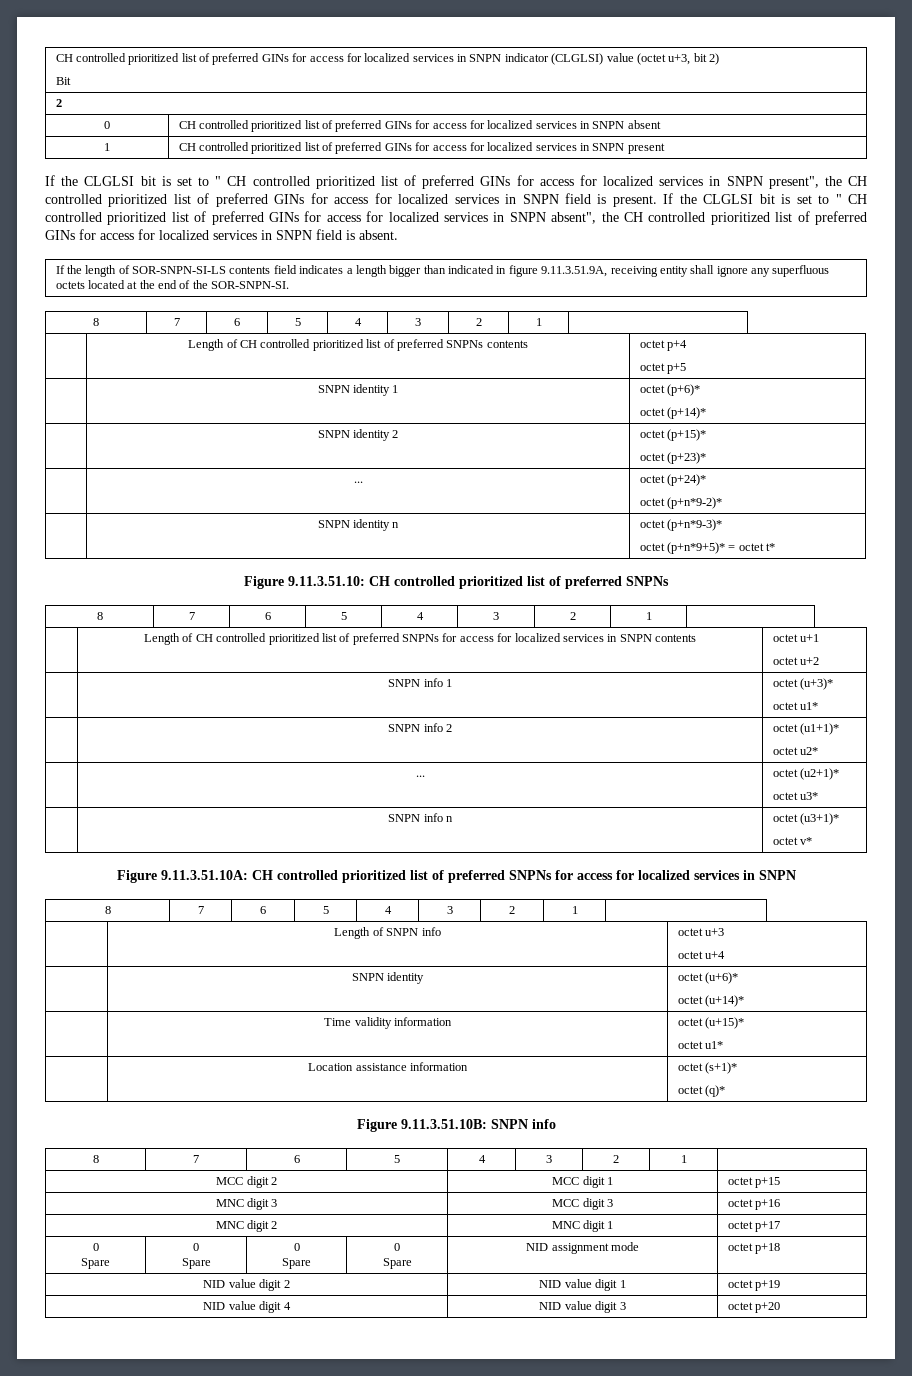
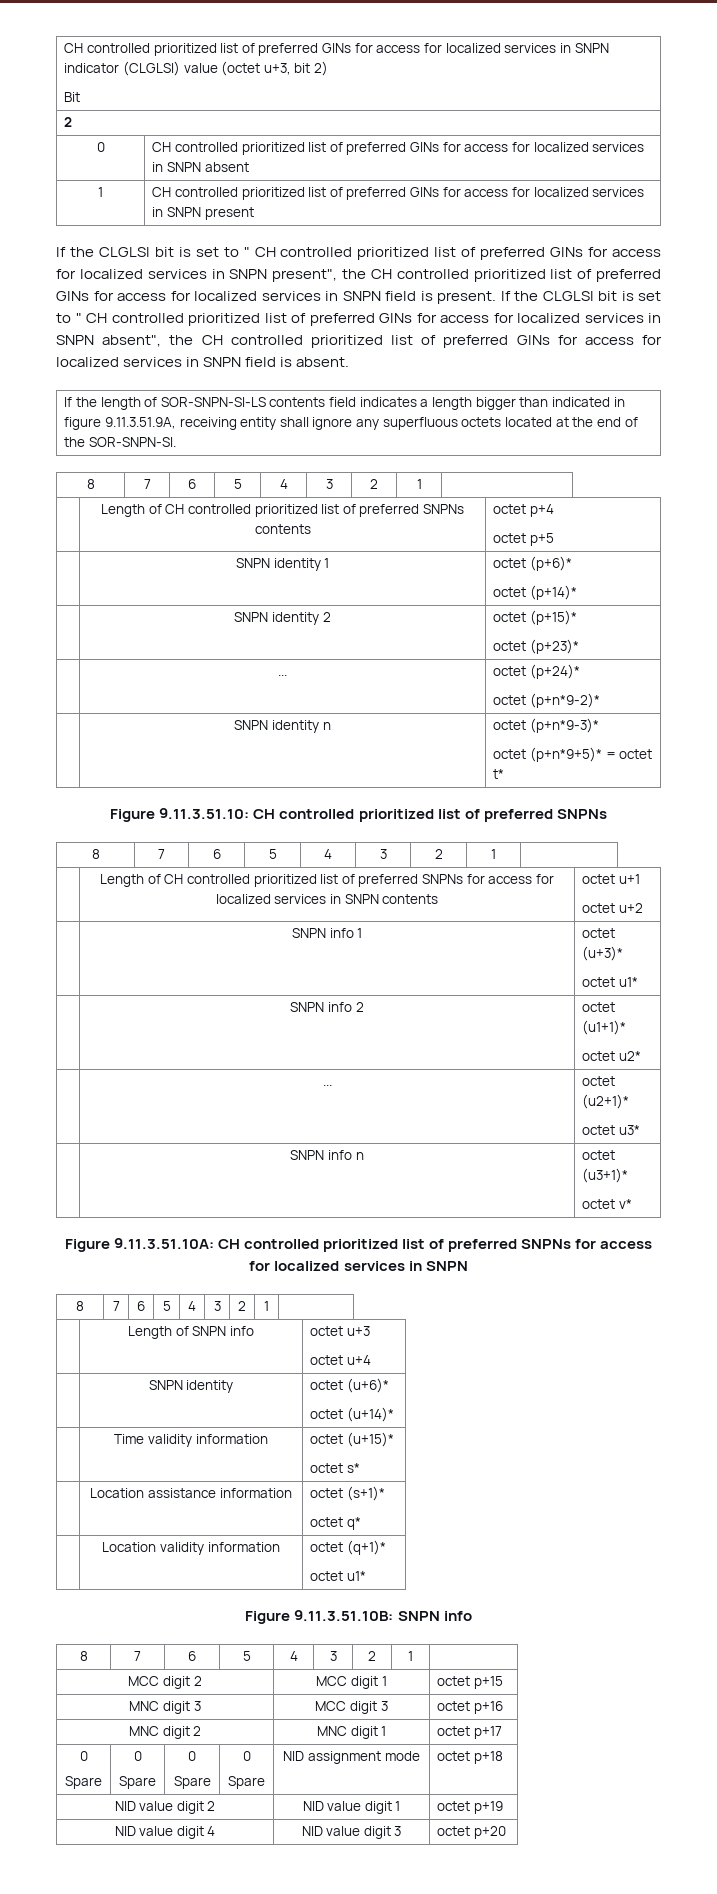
[704,1041,723,1049] u1* -> [346,1463,360,1473] s*
[704,1085,725,1097] (q)* -> [346,1517,361,1530] [102,1542,280,1555] [310,1540,386,1555] [310,1571,366,1581] q* // | Location validity information | octet (q+1)* // octet u1*

